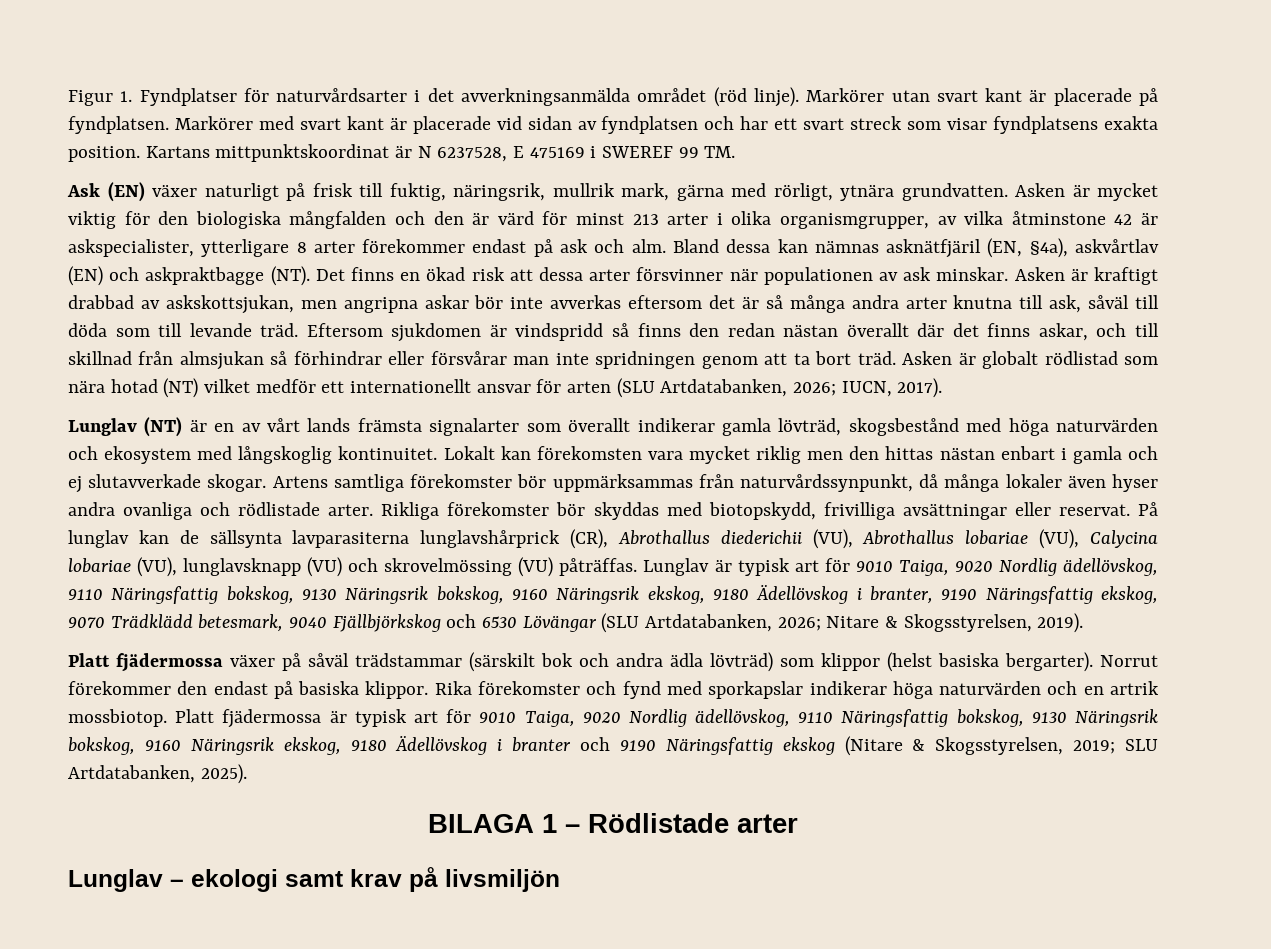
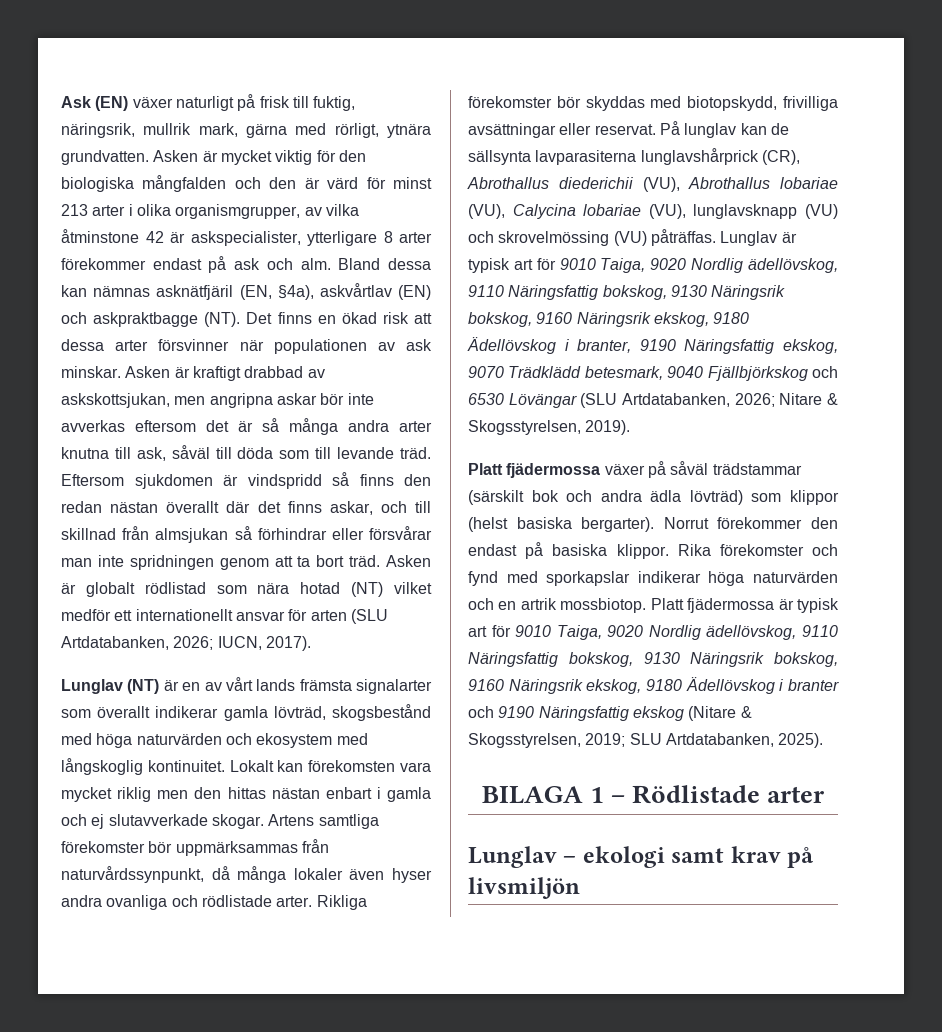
[68,87,1158,107] [68,116,1158,134] [68,144,736,162] Figur 1. Fyndplatser för naturvårdsarter i det avverkningsanmälda området (röd linje). Markörer utan svart kant är placerade på fyndplatsen. Markörer med svart kant är placerade vid sidan av fyndplatsen och har ett svart streck som visar fyndplatsens exakta position. Kartans mittpunktskoordinat är N 6237528, E 475169 i SWEREF 99 TM. // -> (61, 102) none

